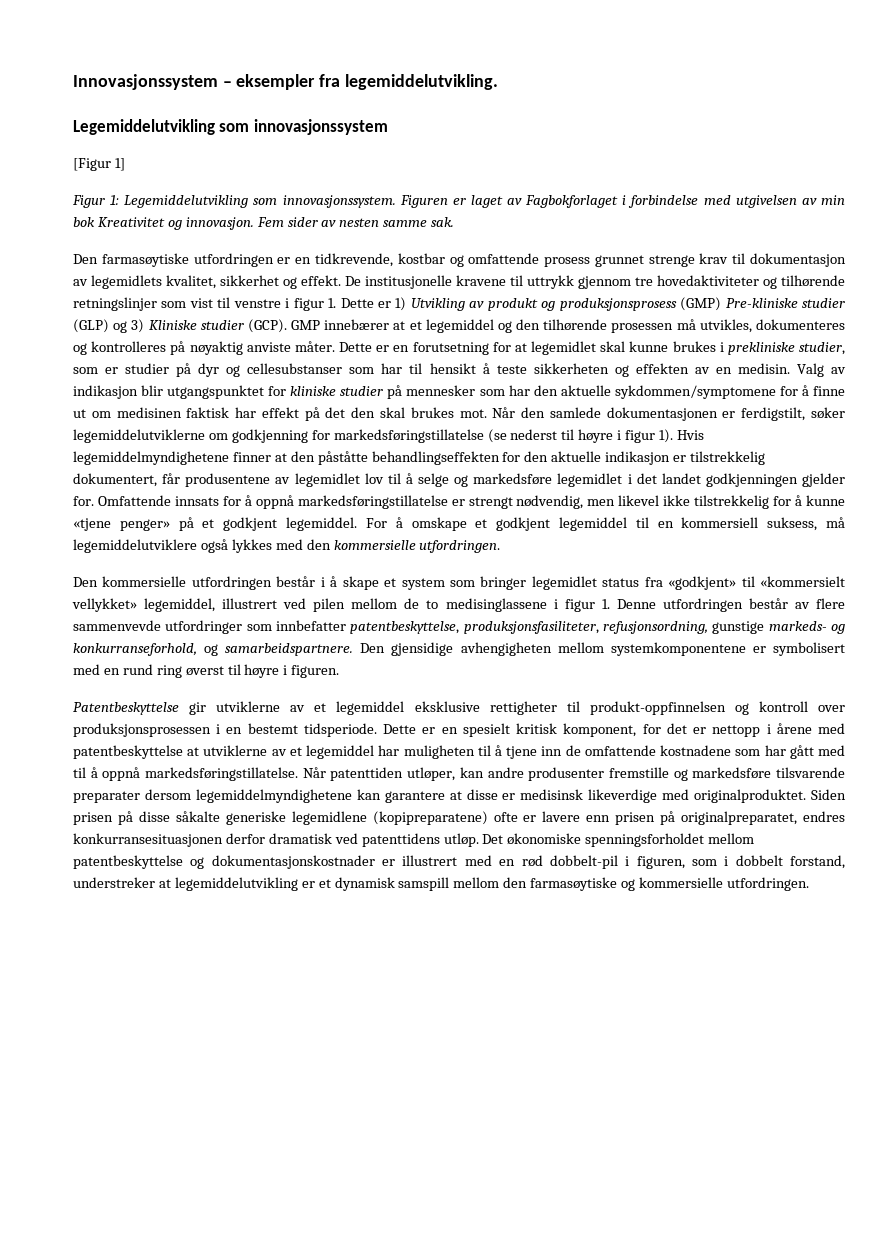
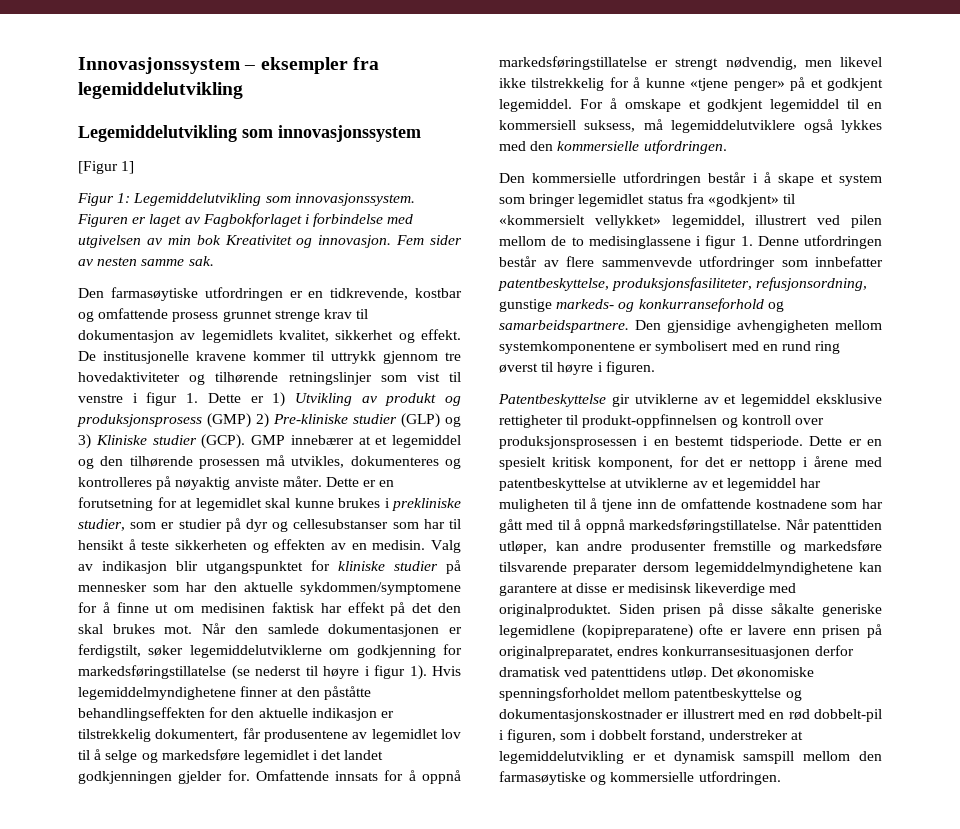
[344,74,498,90] legemiddelutvikling. -> [78,82,243,99] legemiddelutvikling
(506, 280) none -> [253,351,306,361] kommer
(722, 304) none -> [256,413,269,428] 2)
[73,643,197,656] konkurranseforhold, -> [638,298,764,312] konkurranseforhold

